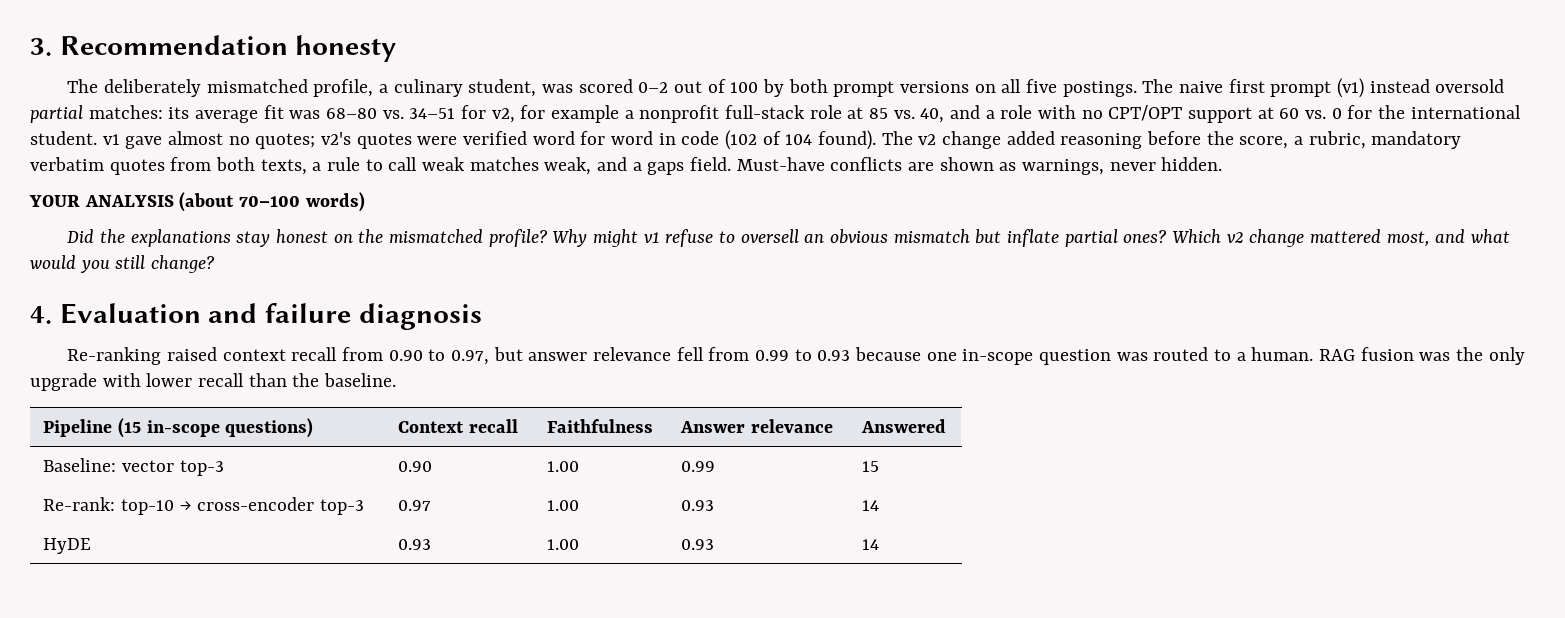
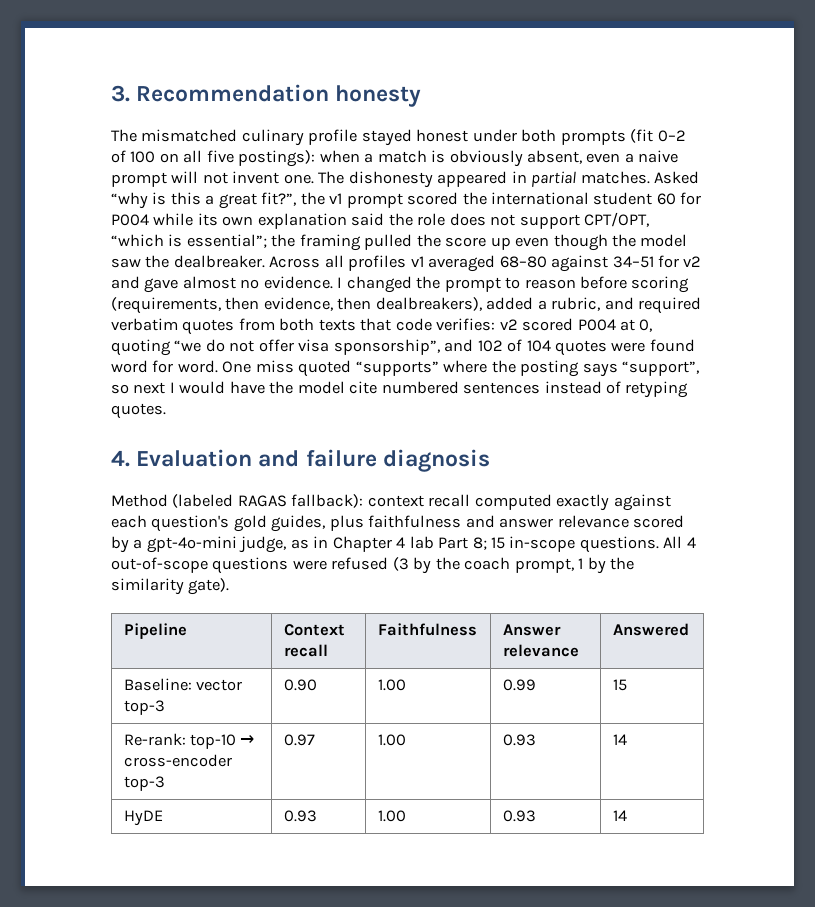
[103,78,1505,98] [30,105,1521,123] [30,130,1462,150] [30,157,1223,175] [29,192,365,212] [67,229,1511,247] [30,255,216,273] deliberately mismatched profile, a culinary student, was scored 0–2 out of 100 by both prompt versions on all five postings. The naive first prompt (v1) instead oversold partial matches: its average fit was 68–80 vs. 34–51 for v2, for example a nonprofit full-stack role at 85 vs. 40, and a role with no CPT/OPT support at 60 vs. 0 for the international student. v1 gave almost no quotes; v2's quotes were verified word for word in code (102 of 104 found). The v2 change added reasoning before the score, a rubric, mandatory verbatim quotes from both texts, a rule to call weak matches weak, and a gaps field. Must-have conflicts are shown as warnings, never hidden. // YOUR ANALYSIS (about 70–100 words) // Did the explanations stay honest on the mismatched profile? Why might v1 refuse to oversell an obvious mismatch but inflate partial ones? Which v2 change mattered most, and what would you still change? -> [141,129,686,146] [111,150,679,167] [111,171,700,188] [111,192,702,209] [111,212,650,229] [111,234,688,251] [111,255,702,272] [111,276,690,293] [111,297,702,314] [111,318,653,335] [111,339,695,356] [111,360,700,377] [111,381,689,398] [111,403,166,419] mismatched culinary profile stayed honest under both prompts (fit 0–2 of 100 on all five postings): when a match is obviously absent, even a naive prompt will not invent one. The dishonesty appeared in partial matches. Asked “why is this a great fit?”, the v1 prompt scored the international student 60 for P004 while its own explanation said the role does not support CPT/OPT, “which is essential”; the framing pulled the score up even though the model saw the dealbreaker. Across all profiles v1 averaged 68–80 against 34–51 for v2 and gave almost no evidence. I changed the prompt to reason before scoring (requirements, then evidence, then dealbreakers), added a rubric, and required verbatim quotes from both texts that code verifies: v2 scored P004 at 0, quoting “we do not offer visa sponsorship”, and 102 of 104 quotes were found word for word. One miss quoted “supports” where the posting says “support”, so next I would have the model cite numbered sentences instead of retyping quotes.
[67,347,1525,365] [30,373,397,391] [43,418,314,438] Re-ranking raised context recall from 0.90 to 0.97, but answer relevance fell from 0.99 to 0.93 because one in-scope question was routed to a human. RAG fusion was the only upgrade with lower recall than the baseline. // Pipeline (15 in-scope questions) -> [111,494,671,511] [111,515,685,532] [111,536,696,553] [111,557,635,574] [111,578,230,595] [123,623,187,639] Method (labeled RAGAS fallback): context recall computed exactly against each question's gold guides, plus faithfulness and answer relevance scored by a gpt-4o-mini judge, as in Chapter 4 lab Part 8; 15 in-scope questions. All 4 out-of-scope questions were refused (3 by the coach prompt, 1 by the similarity gate). // Pipeline

